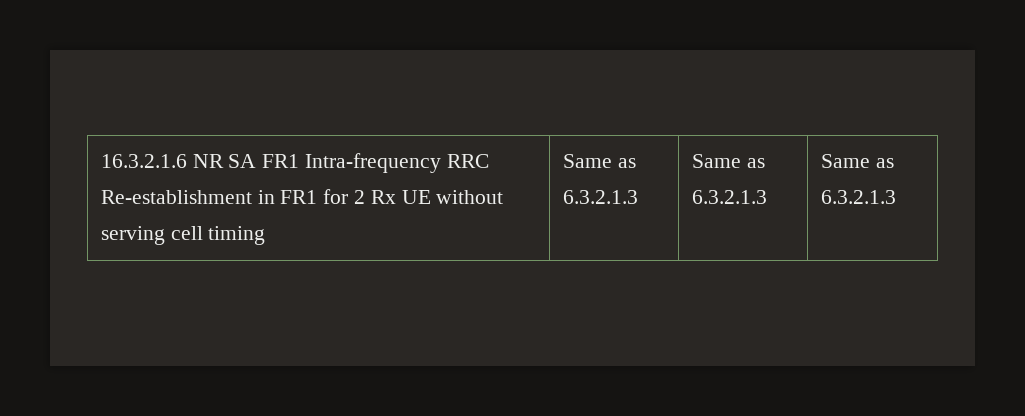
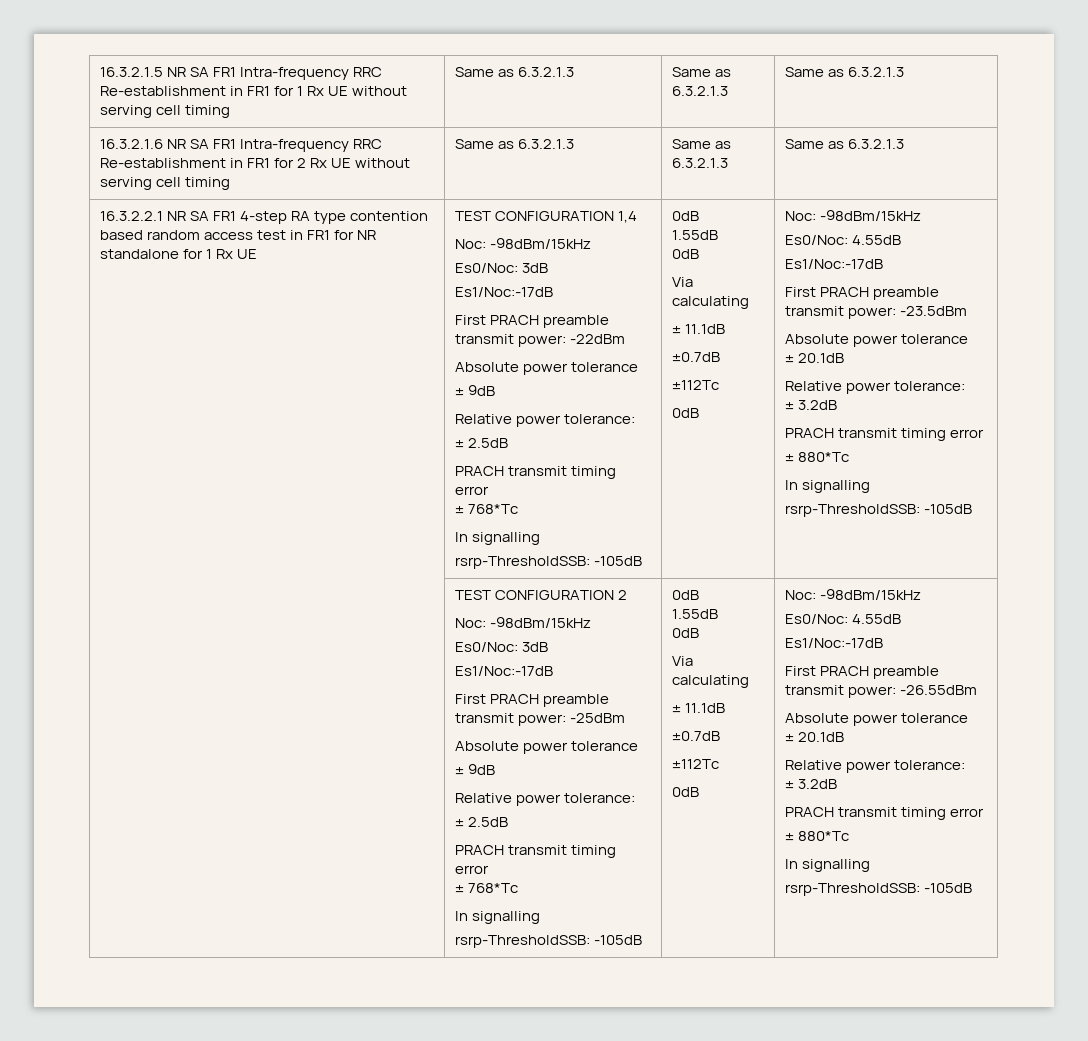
(100, 161) none -> [99,67,382,80] [99,86,407,96] [99,105,230,118] [454,67,574,77] [671,67,731,77] [671,86,728,96] [784,67,904,77] 16.3.2.1.5 NR SA FR1 Intra-frequency RRC Re-establishment in FR1 for 1 Rx UE without serving cell timing | Same as 6.3.2.1.3 | Same as 6.3.2.1.3 | Same as 6.3.2.1.3 //
(896, 197) none -> [99,211,428,224] [99,230,376,240] [99,249,257,259] [454,211,637,223] [454,238,591,249] [454,263,548,273] [454,287,553,297] [454,315,609,328] [454,334,625,347] [454,362,638,375] [454,385,495,396] [454,414,635,427] [454,438,508,448] [454,466,616,479] [454,486,489,495] [454,504,518,514] [454,532,540,545] [454,556,642,569] [671,211,699,221] [671,230,718,240] [671,249,699,259] [671,277,693,287] [671,296,749,309] [671,324,725,334] [671,352,720,362] [671,380,719,390] [671,408,699,418] [784,210,921,221] [784,235,901,245] [784,259,883,269] [784,287,939,300] [784,306,967,319] [784,334,968,347] [784,353,844,363] [784,381,965,394] [784,400,837,410] [784,428,984,441] [784,452,849,462] [784,480,870,493] [784,504,972,517] [454,590,627,600] [454,617,591,628] [454,642,548,652] [454,666,553,676] [454,694,609,707] [454,713,625,726] [454,741,638,754] [454,764,495,775] [454,793,635,806] [454,817,508,827] [454,845,616,858] [454,865,489,874] [454,883,518,893] [454,911,540,924] [454,935,642,948] [671,590,699,600] [671,609,718,619] [671,628,699,638] [671,656,693,666] [671,675,749,688] [671,703,725,713] [671,731,720,741] [671,759,719,769] [671,787,699,797] [784,589,921,600] [784,614,901,624] [784,638,883,648] [784,666,939,679] [784,685,977,698] [784,713,968,726] [784,732,844,742] [784,760,965,773] [784,779,837,789] [784,807,984,820] [784,831,849,841] [784,859,870,872] [784,883,972,896] // 16.3.2.2.1 NR SA FR1 4-step RA type contention based random access test in FR1 for NR standalone for 1 Rx UE | TEST CONFIGURATION 1,4 // Noc: -98dBm/15kHz // Es0/Noc: 3dB // Es1/Noc:-17dB // First PRACH preamble transmit power: -22dBm // Absolute power tolerance // ± 9dB // Relative power tolerance: // ± 2.5dB // PRACH transmit timing error // ± 768*Tc // In signalling // rsrp-ThresholdSSB: -105dB | 0dB // 1.55dB // 0dB // Via calculating // ± 11.1dB // ±0.7dB // ±112Tc // 0dB | Noc: -98dBm/15kHz // Es0/Noc: 4.55dB // Es1/Noc:-17dB // First PRACH preamble transmit power: -23.5dBm // Absolute power tolerance // ± 20.1dB // Relative power tolerance: // ± 3.2dB // PRACH transmit timing error // ± 880*Tc // In signalling // rsrp-ThresholdSSB: -105dB // | TEST CONFIGURATION 2 // Noc: -98dBm/15kHz // Es0/Noc: 3dB // Es1/Noc:-17dB // First PRACH preamble transmit power: -25dBm // Absolute power tolerance // ± 9dB // Relative power tolerance: // ± 2.5dB // PRACH transmit timing error // ± 768*Tc // In signalling // rsrp-ThresholdSSB: -105dB | 0dB // 1.55dB // 0dB // Via calculating // ± 11.1dB // ±0.7dB // ±112Tc // 0dB | Noc: -98dBm/15kHz // Es0/Noc: 4.55dB // Es1/Noc:-17dB // First PRACH preamble transmit power: -26.55dBm // Absolute power tolerance // ± 20.1dB // Relative power tolerance: // ± 3.2dB // PRACH transmit timing error // ± 880*Tc // In signalling // rsrp-ThresholdSSB: -105dB

